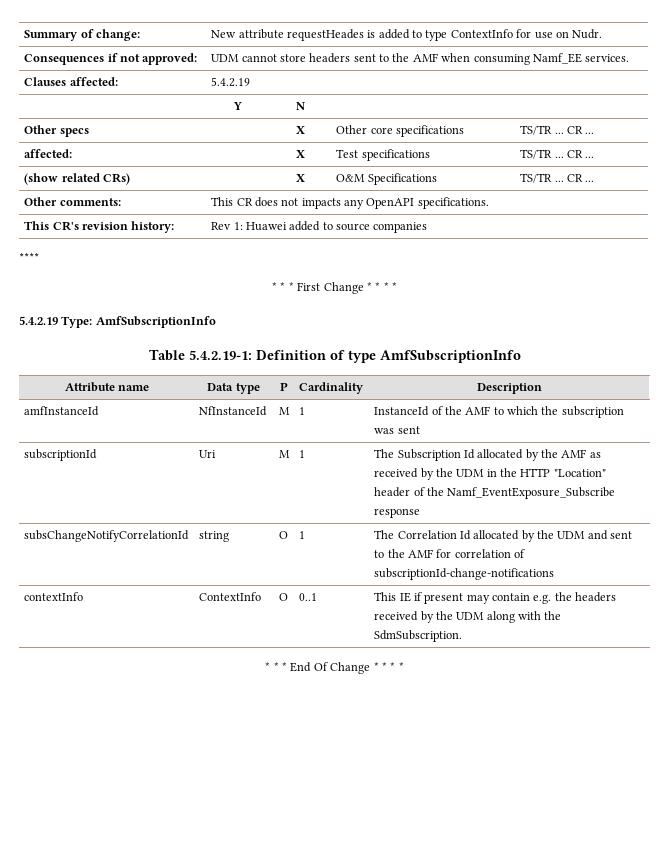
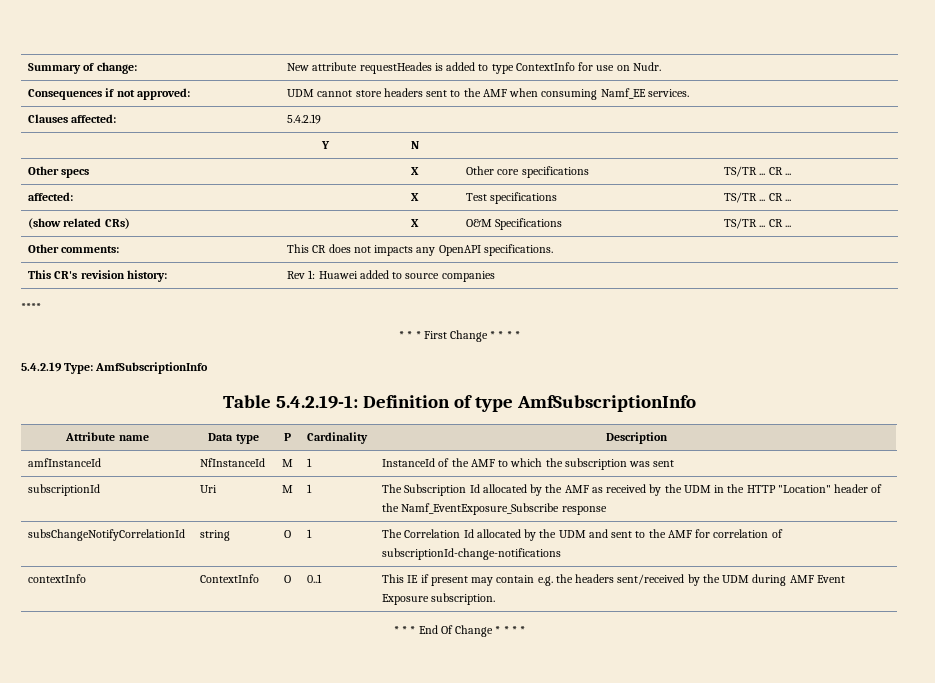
[374,611,562,623] [374,630,463,642] received by the UDM along with the SdmSubscription. -> [617,574,845,586] [382,593,496,605] sent/received by the UDM during AMF Event Exposure subscription.

